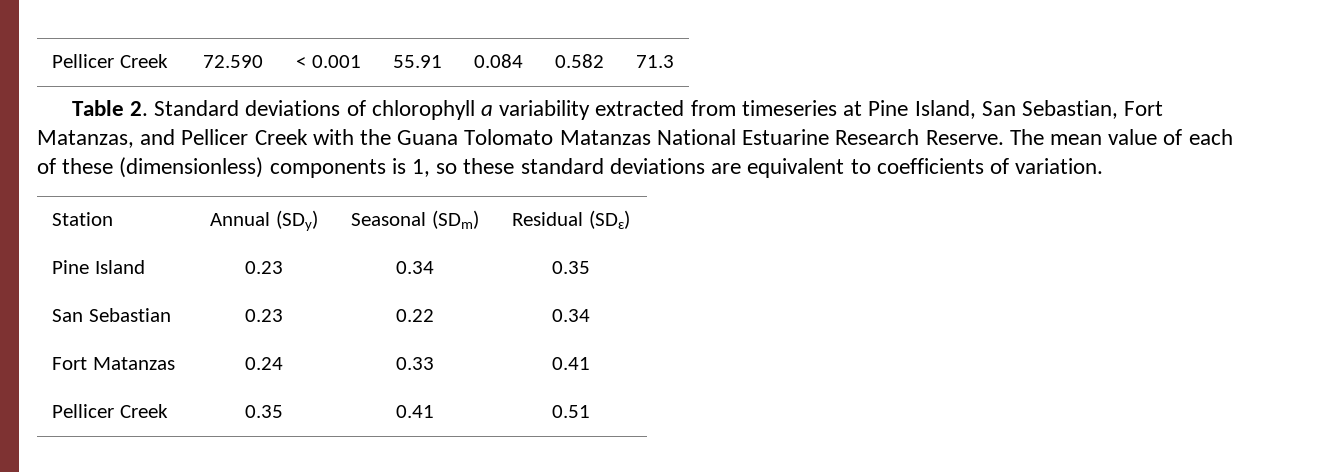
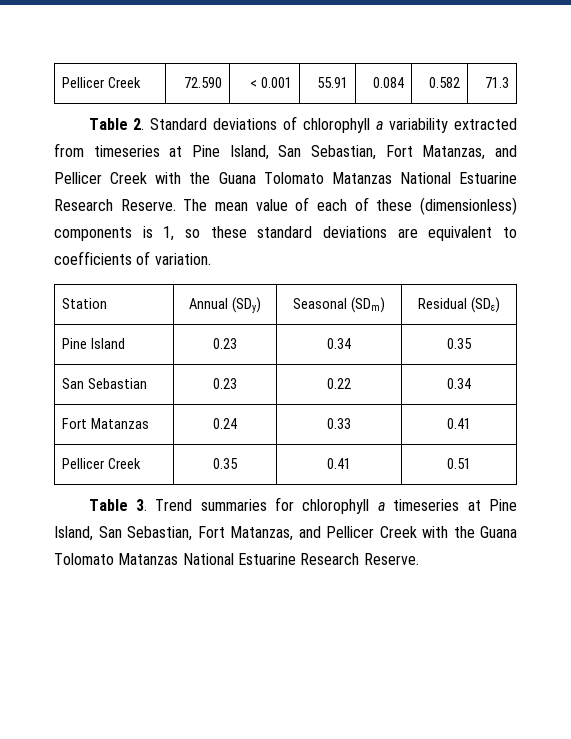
(590, 411) none -> [88,497,517,514] [54,526,517,541] [54,553,419,565] // Table 3. Trend summaries for chlorophyll a timeseries at Pine Island, San Sebastian, Fort Matanzas, and Pellicer Creek with the Guana Tolomato Matanzas National Estuarine Research Reserve.

